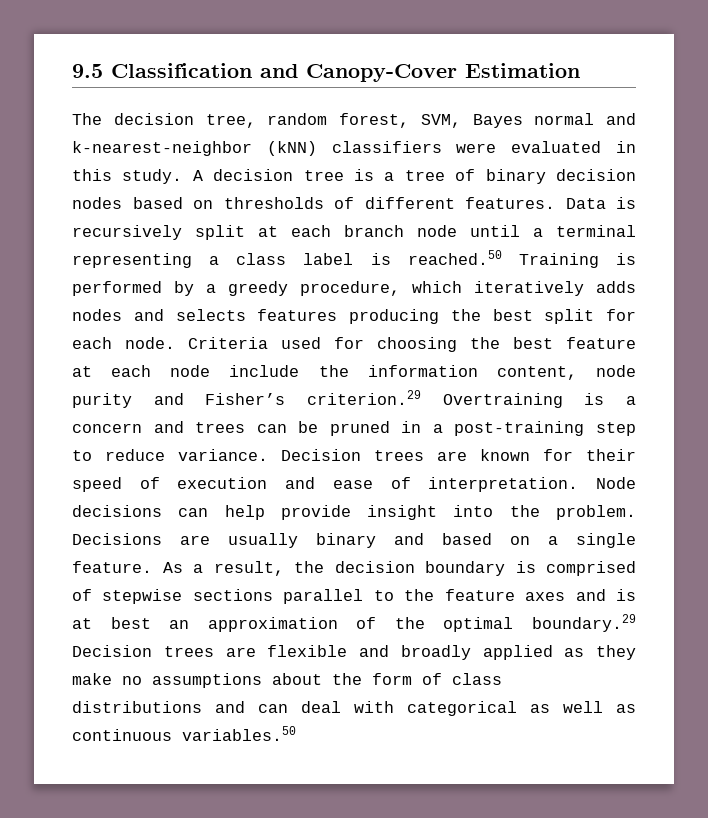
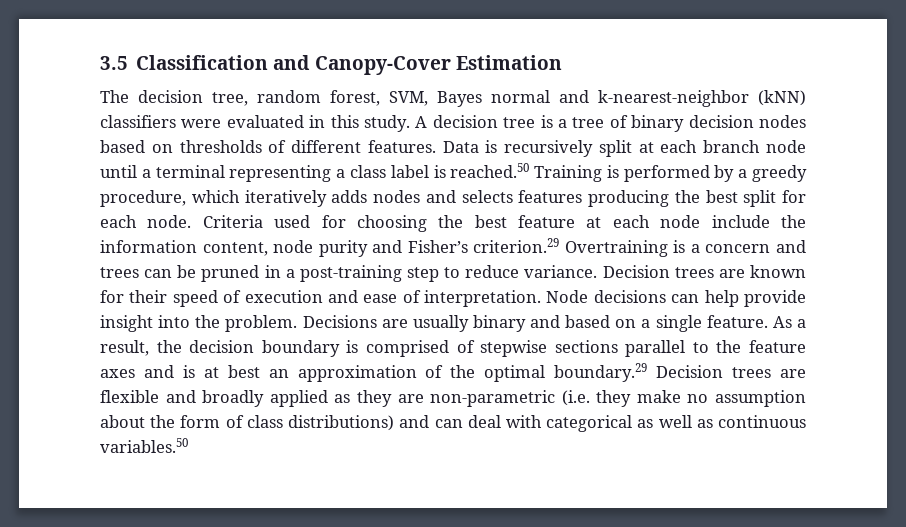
[72,64,103,78] 9.5 -> [100,56,128,70] 3.5
(636, 652) none -> [397,390,632,407] are non-parametric (i.e. they
[152,673,262,688] assumptions -> [715,390,807,407] assumption
[72,701,202,713] distributions -> [288,415,395,431] distributions)

